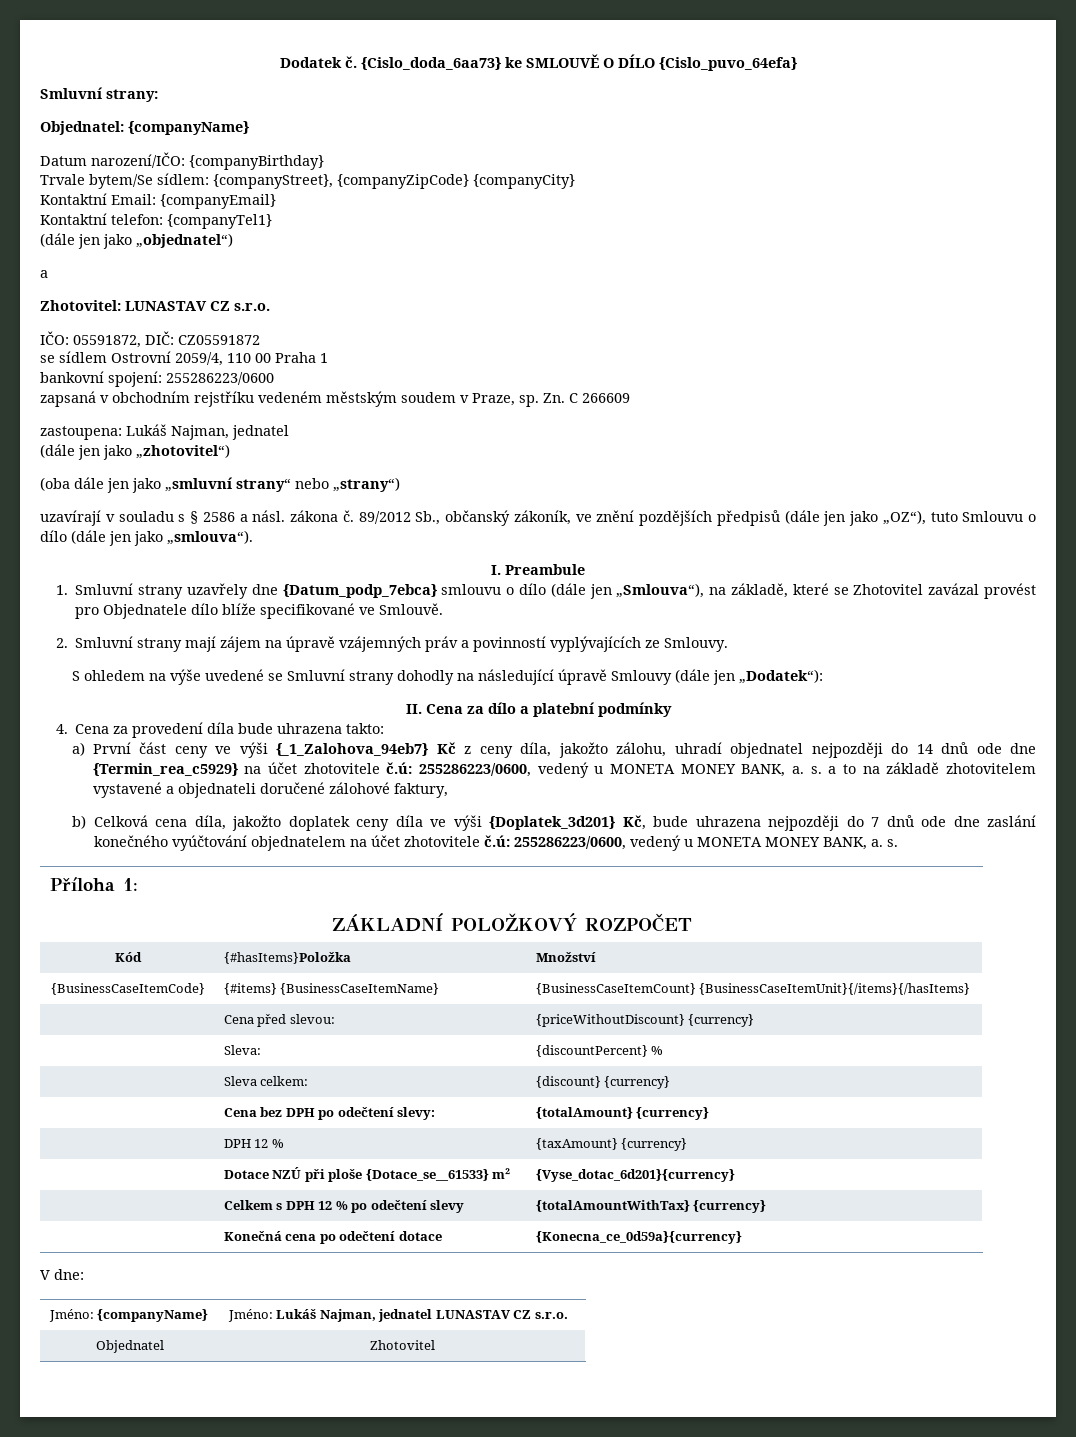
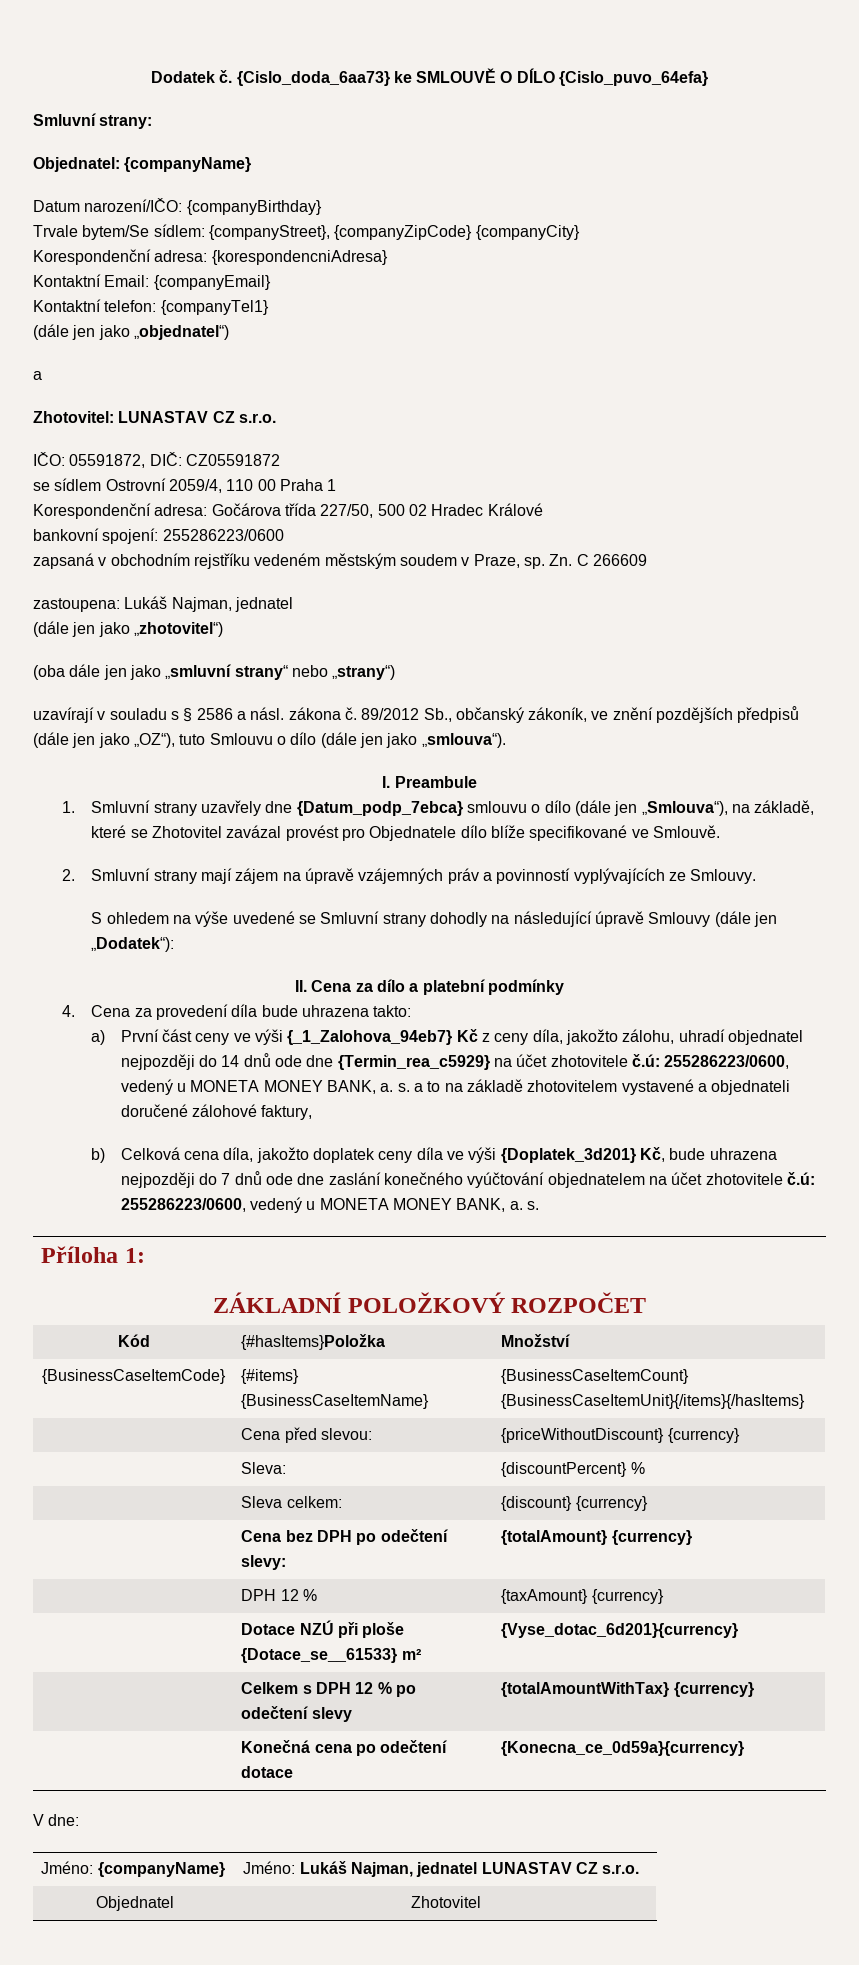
(575, 181) none -> [33,249,388,265] // Korespondenční adresa: {korespondencniAdresa}
(328, 358) none -> [33,503,543,519] // Korespondenční adresa: Gočárova třída 227/50, 500 02 Hradec Králové

